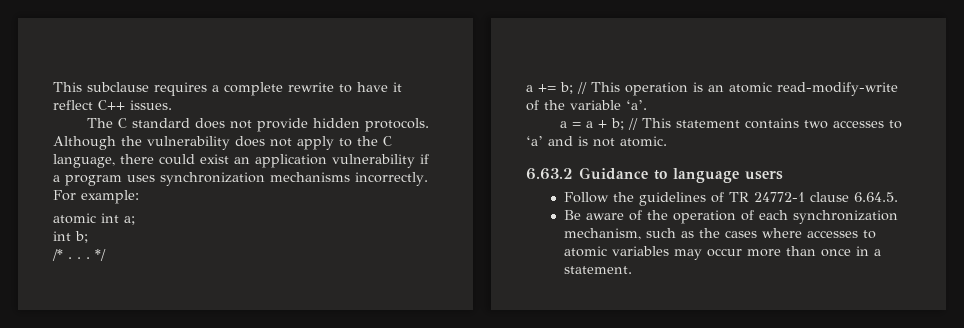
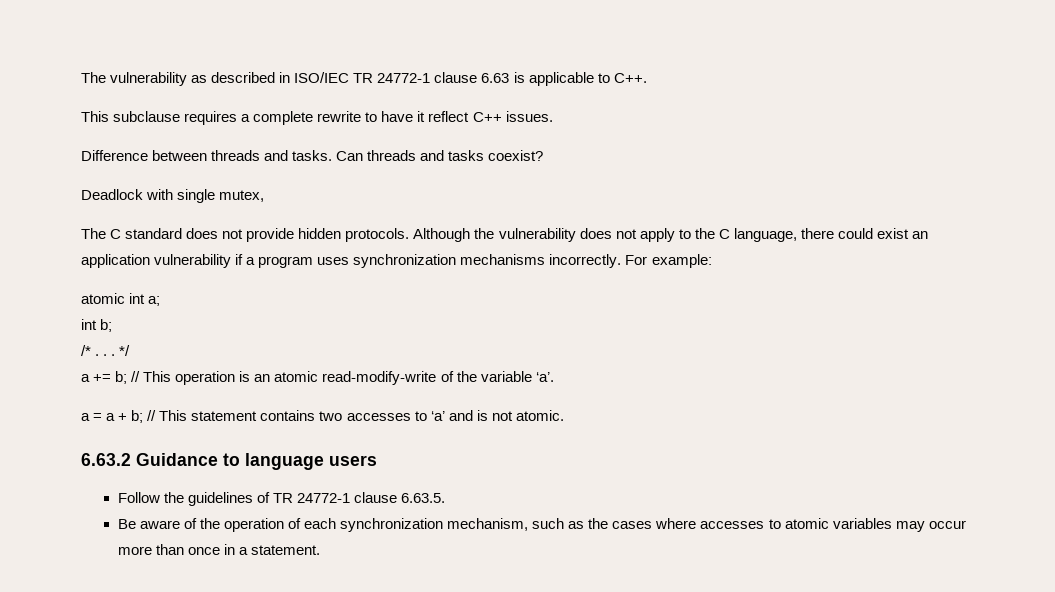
(53, 87) none -> [81,72,647,86] The vulnerability as described in ISO/IEC TR 24772-1 clause 6.63 is applicable to C++. //
(172, 105) none -> [81,150,544,161] [81,189,265,203] // Difference between threads and tasks. Can threads and tasks coexist? // Deadlock with single mutex,
[854,192,899,202] 6.64.5. -> [401,493,446,503] 6.63.5.

